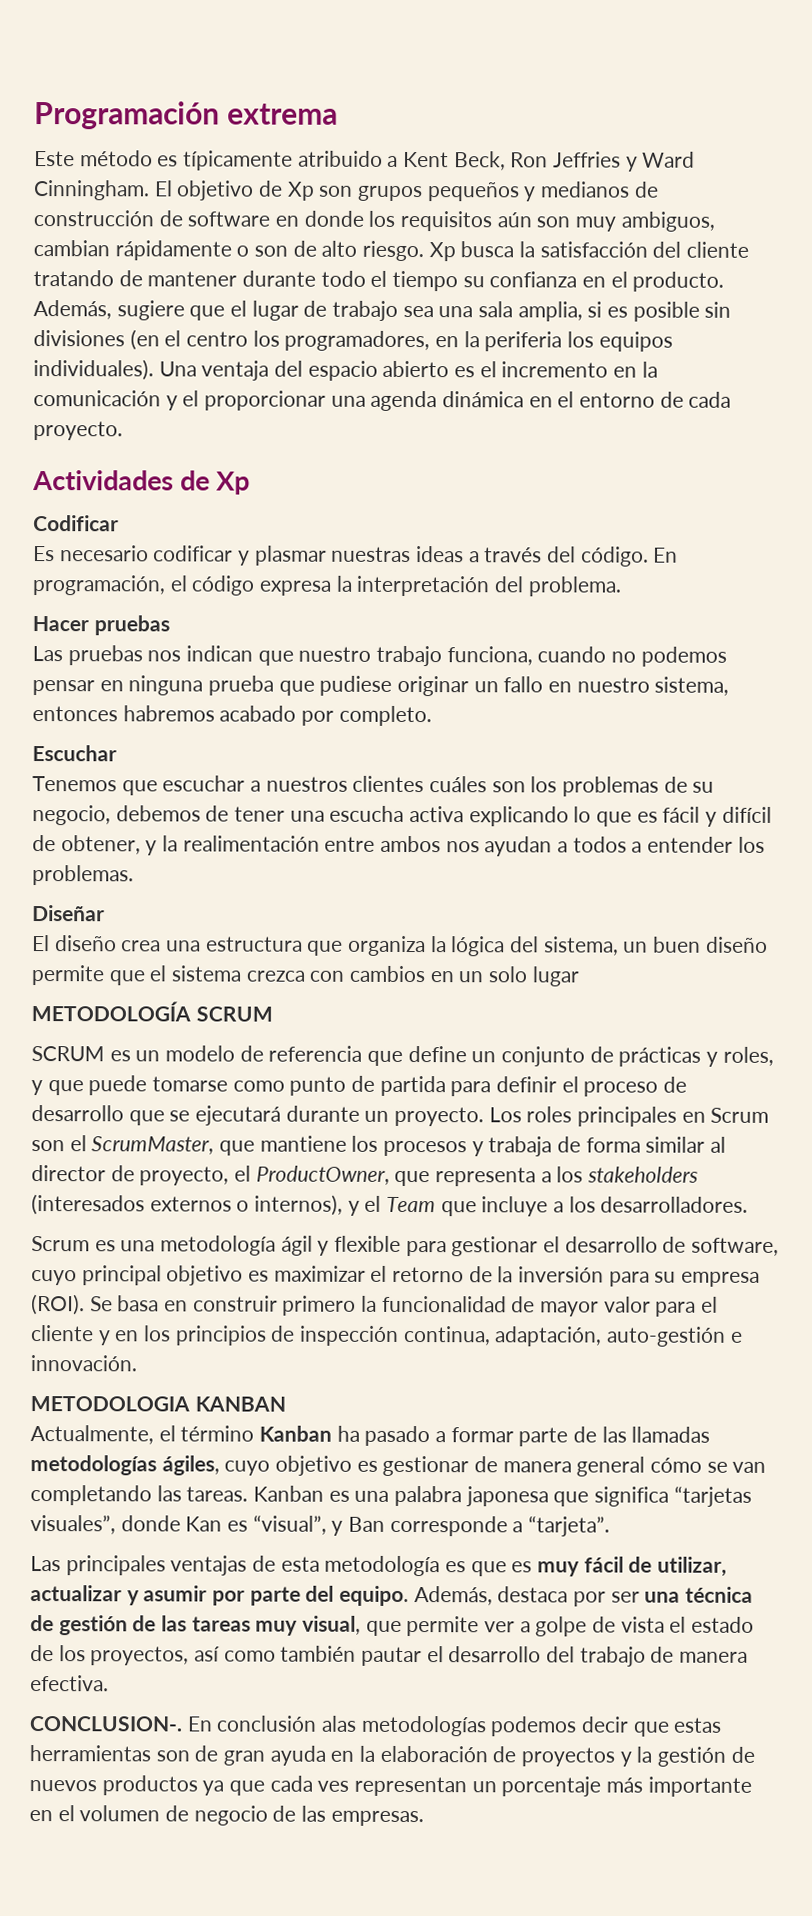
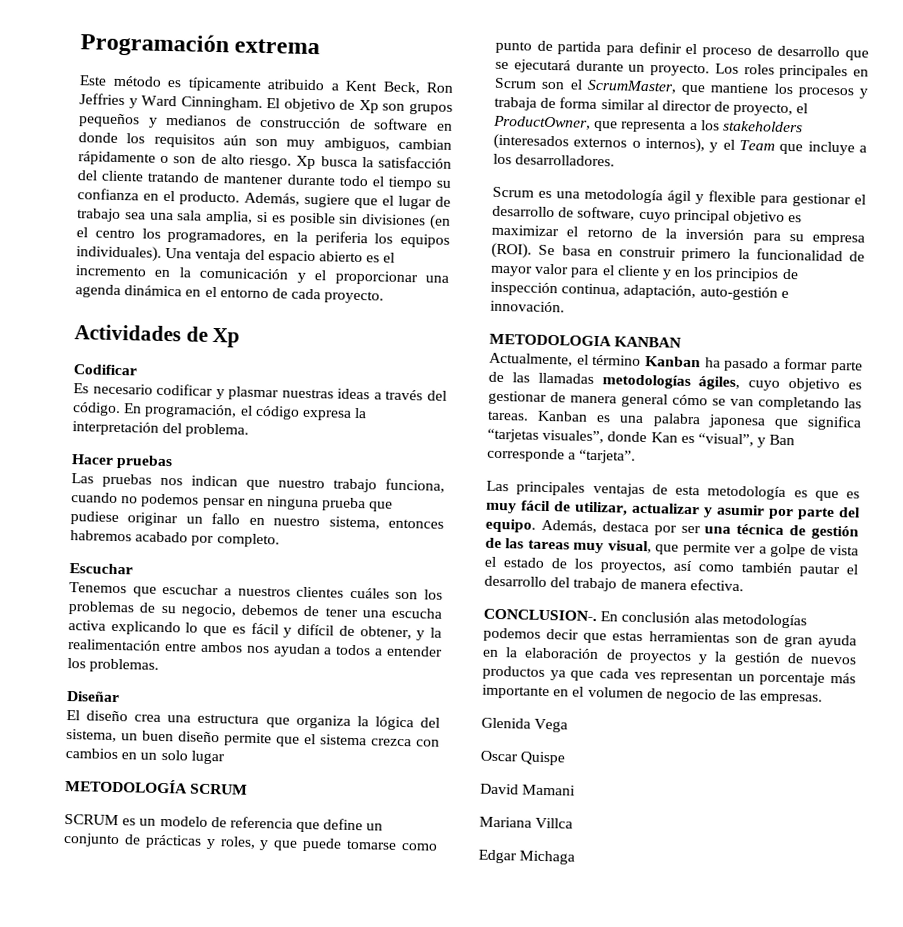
(424, 1818) none -> [481,717,569,733] [480,750,566,766] [480,783,577,796] [479,816,574,829] [478,849,576,865] // Glenida Vega // Oscar Quispe // David Mamani // Mariana Villca // Edgar Michaga

